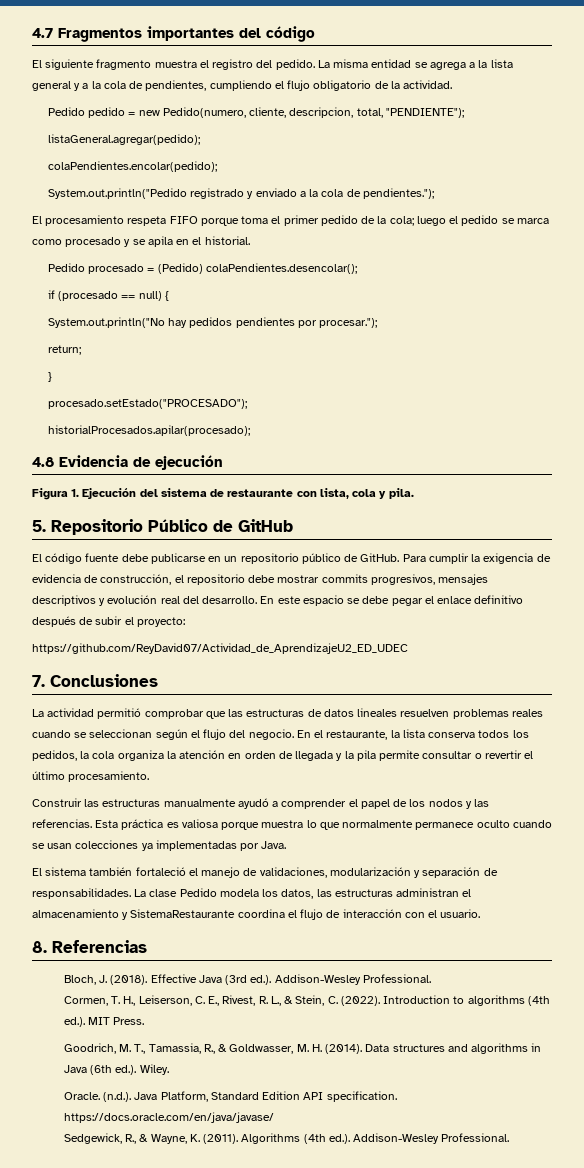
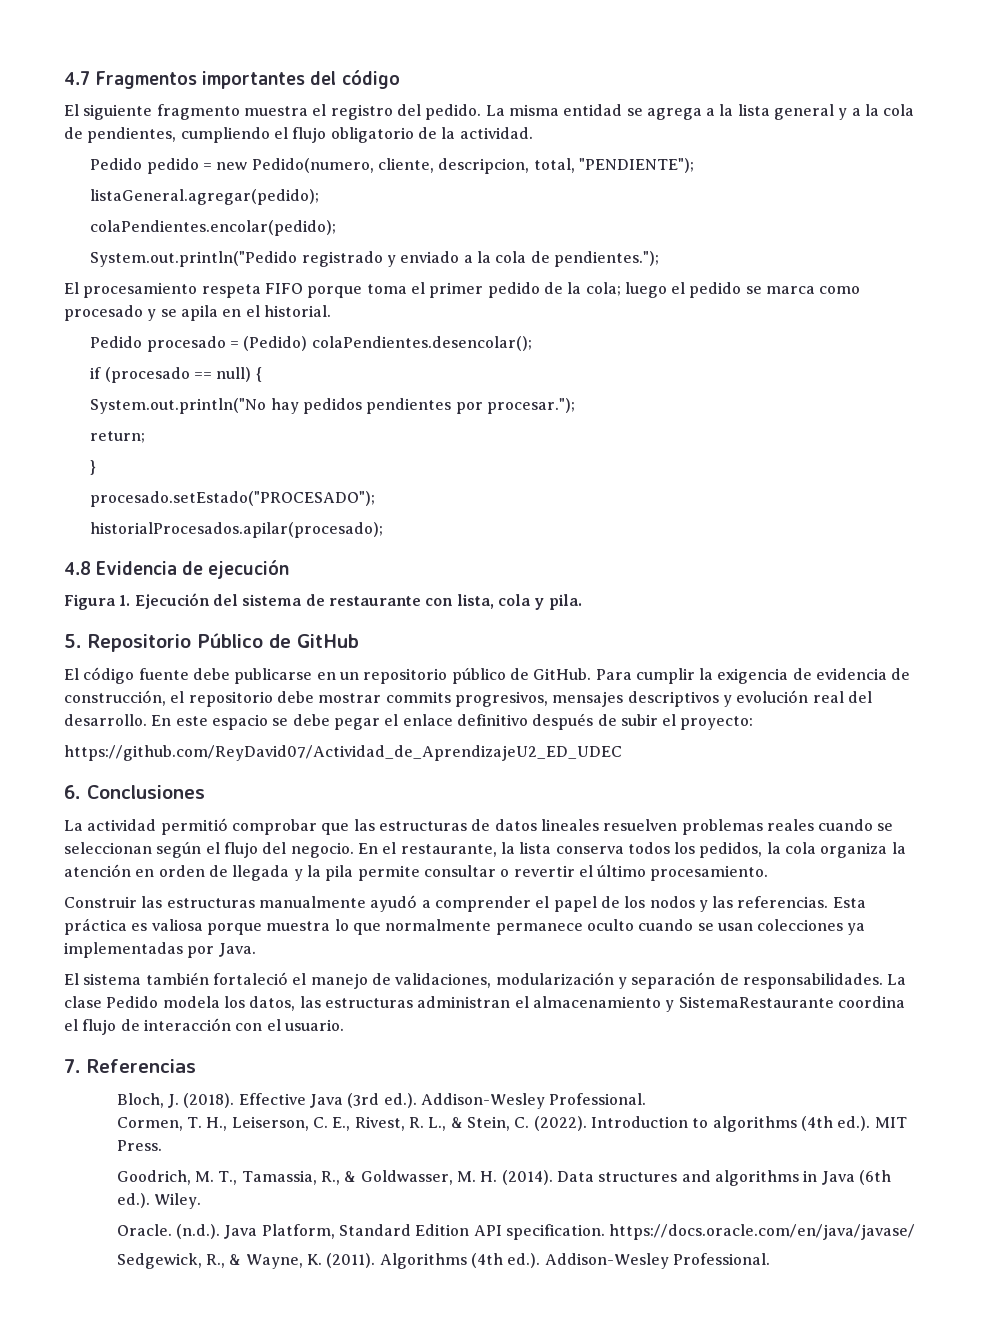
[32,675,45,687] 7. -> [64,785,81,799] 6.
[32,941,47,953] 8. -> [64,1059,81,1073] 7.

